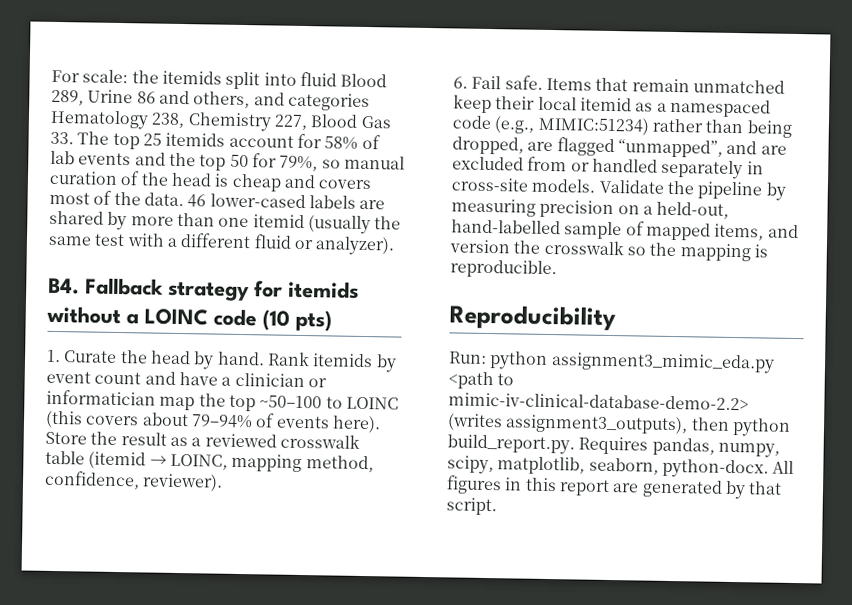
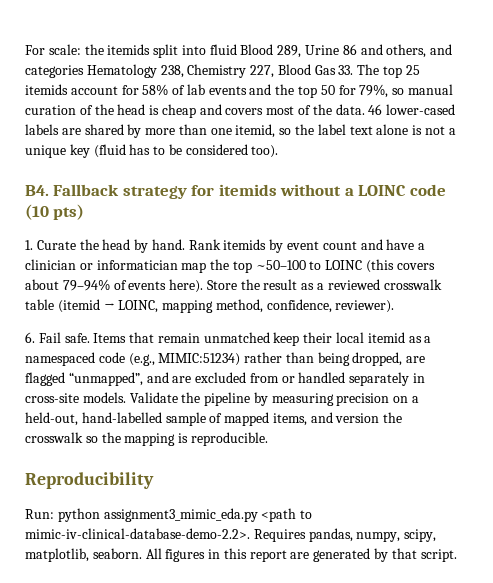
[252,214,402,235] [48,233,396,256] itemid (usually the same test with a different fluid or analyzer). -> [235,124,456,138] [25,144,279,158] itemid, so the label text alone is not a unique key (fluid has to be considered too).
[448,392,749,411] [447,413,791,437] [447,434,575,455] mimic-iv-clinical-database-demo-2.2> (writes assignment3_outputs), then python build_report.py. -> [25,528,250,539] mimic-iv-clinical-database-demo-2.2>.
[588,457,769,479] seaborn, python-docx. -> [92,548,142,559] seaborn.

